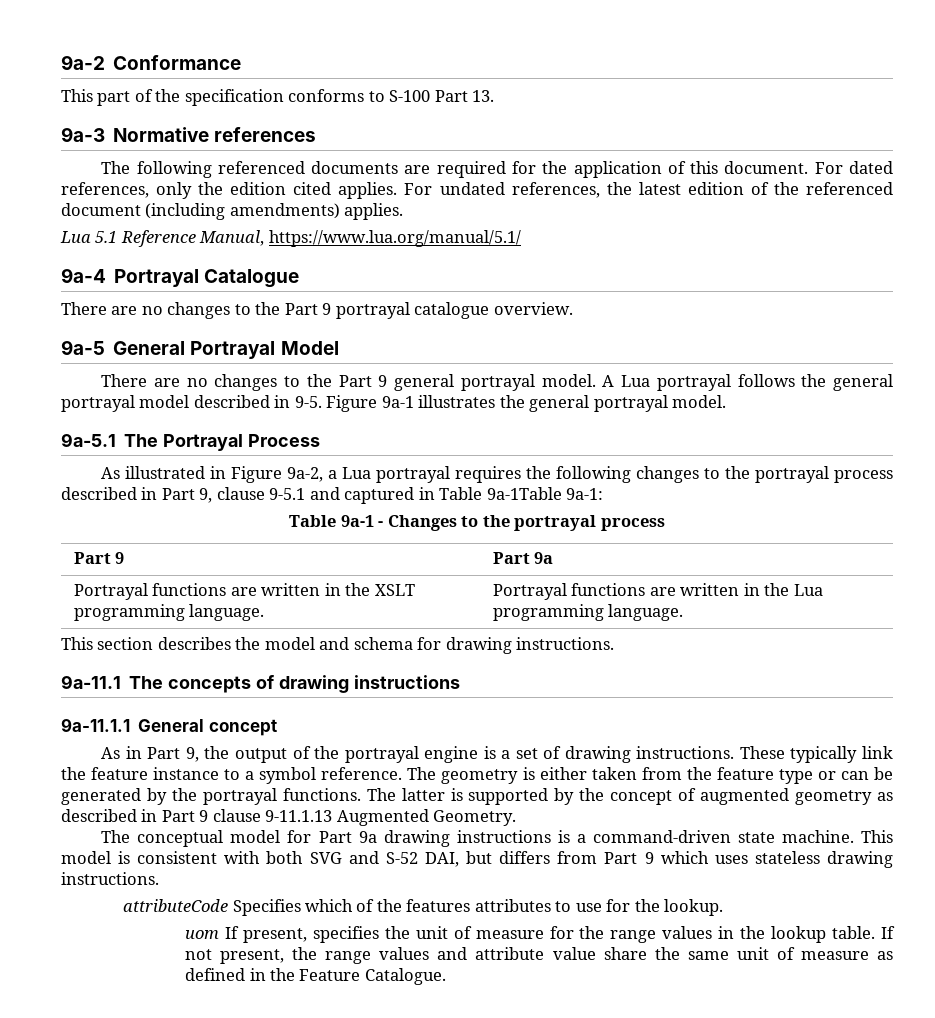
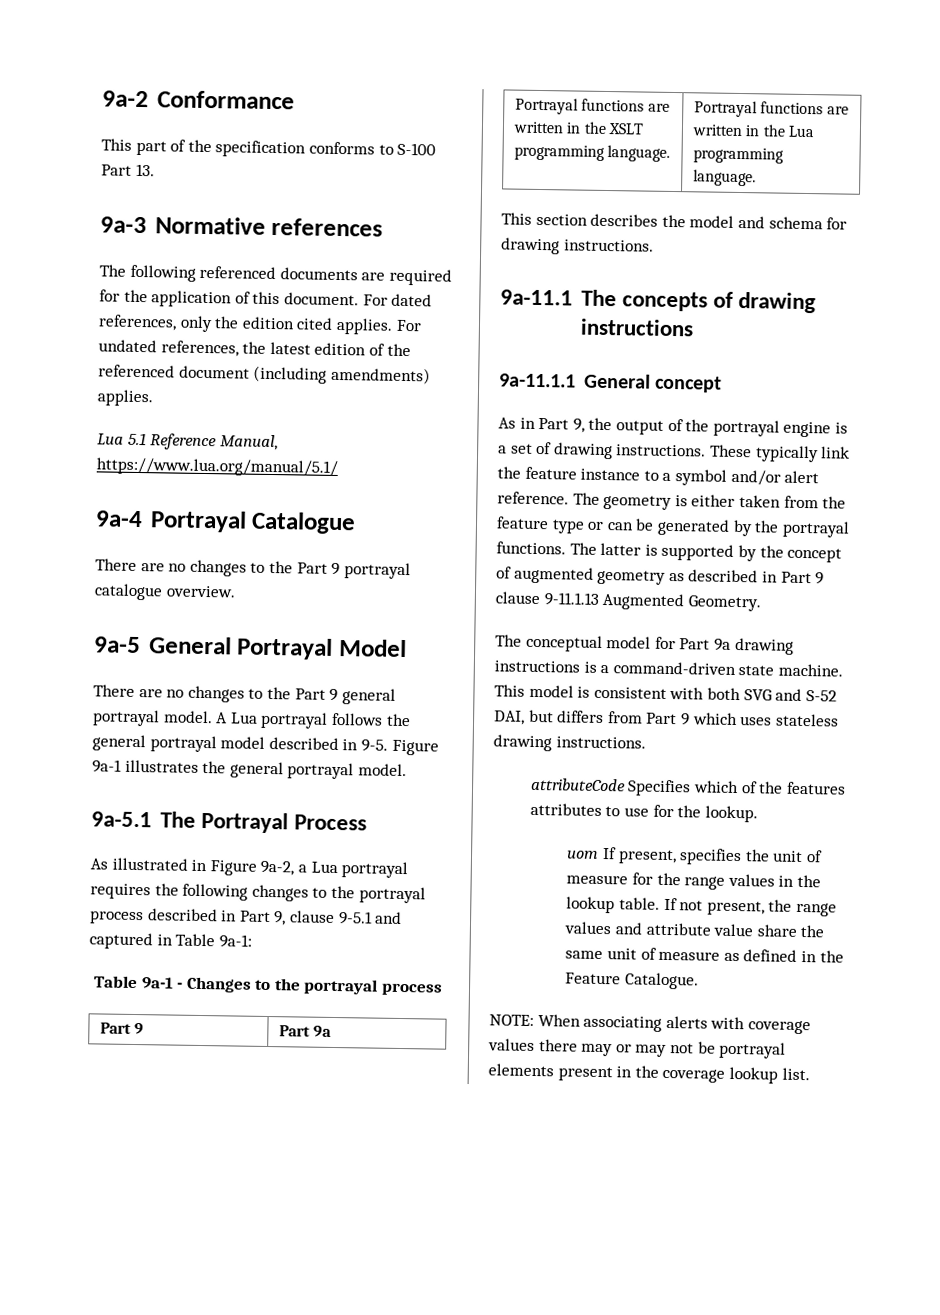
[486,487,562,500] 9a-1Table -> (216, 940) none
(317, 775) none -> [730,469,820,486] and/or alert
(446, 976) none -> [489,1014,811,1035] [488,1038,787,1059] [488,1063,810,1084] // NOTE: When associating alerts with coverage values there may or may not be portrayal elements present in the coverage lookup list.

